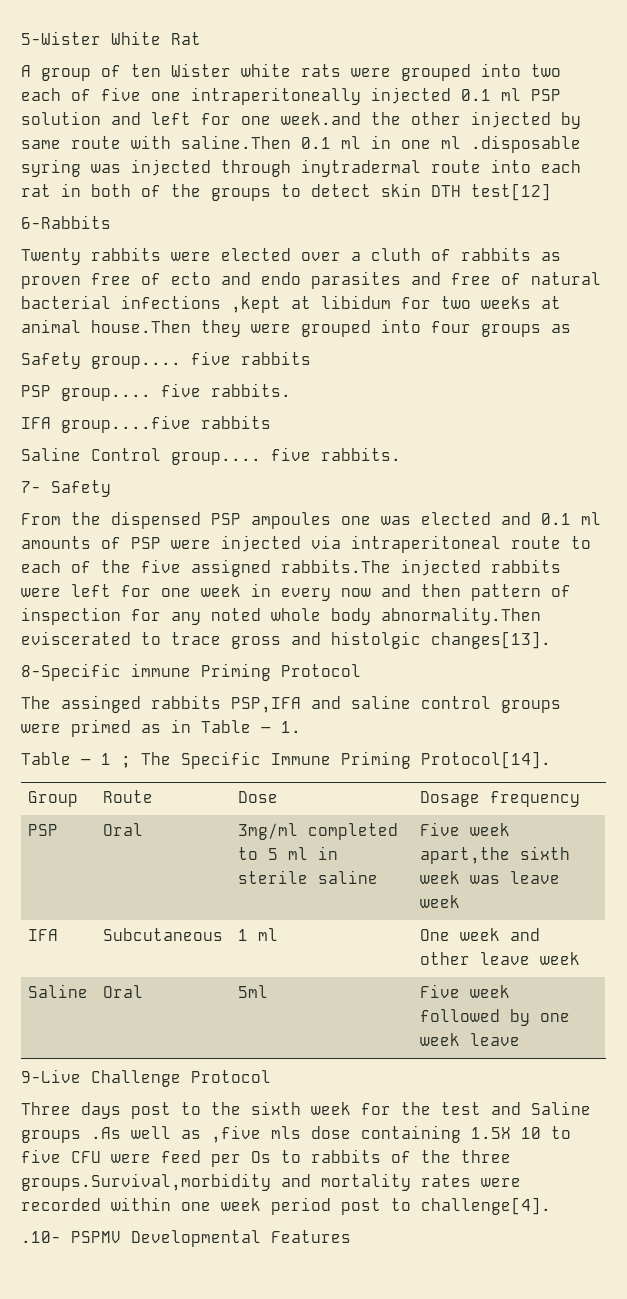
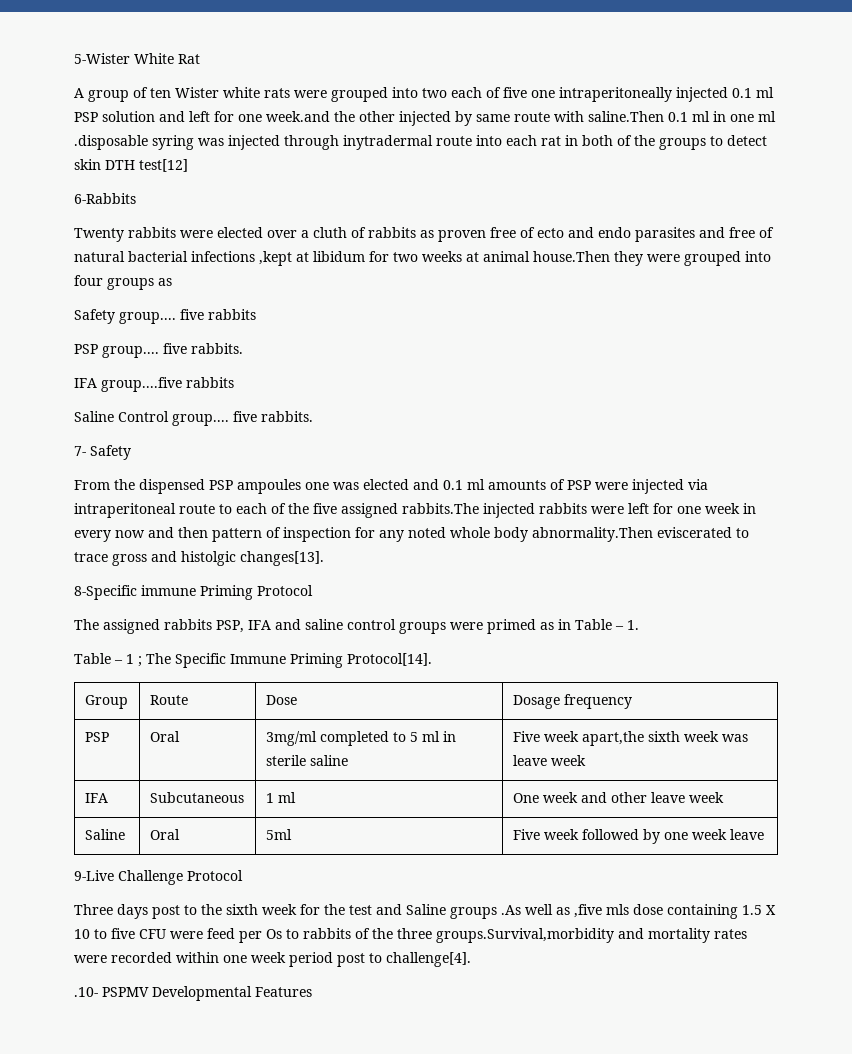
[61,695,301,713] assinged rabbits PSP,IFA -> [103,619,271,634] assigned rabbits PSP, IFA
[471,1127,511,1139] 1.5X -> [742,905,776,915] 1.5 X

